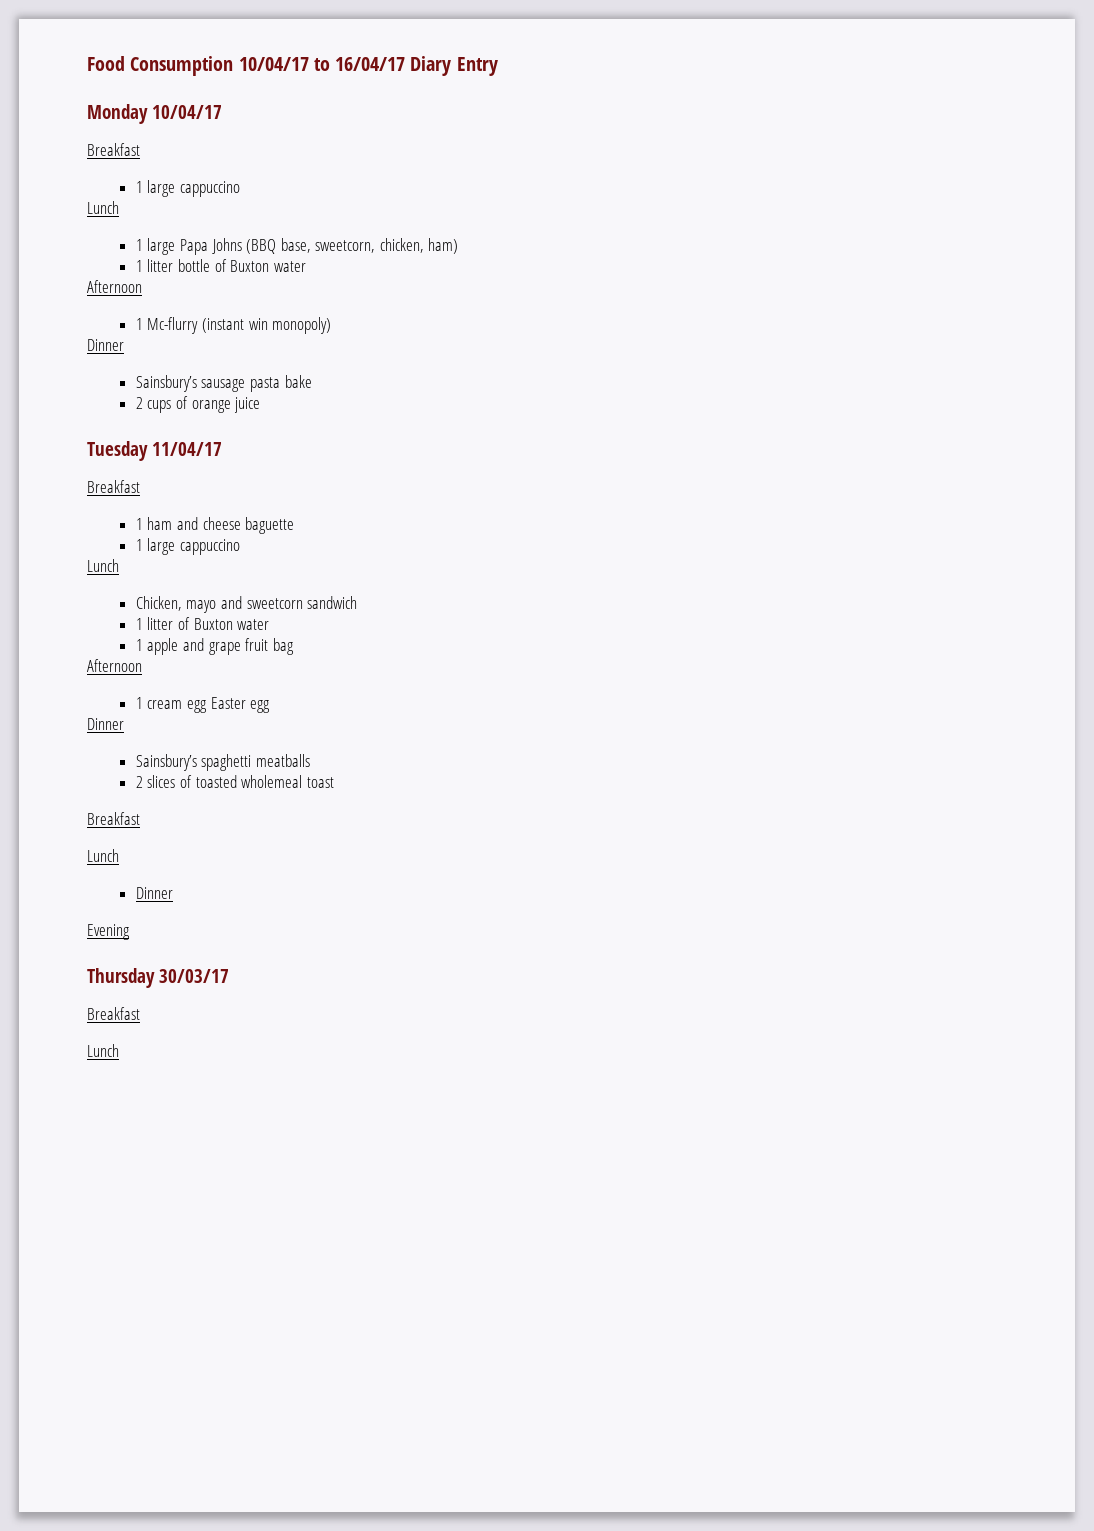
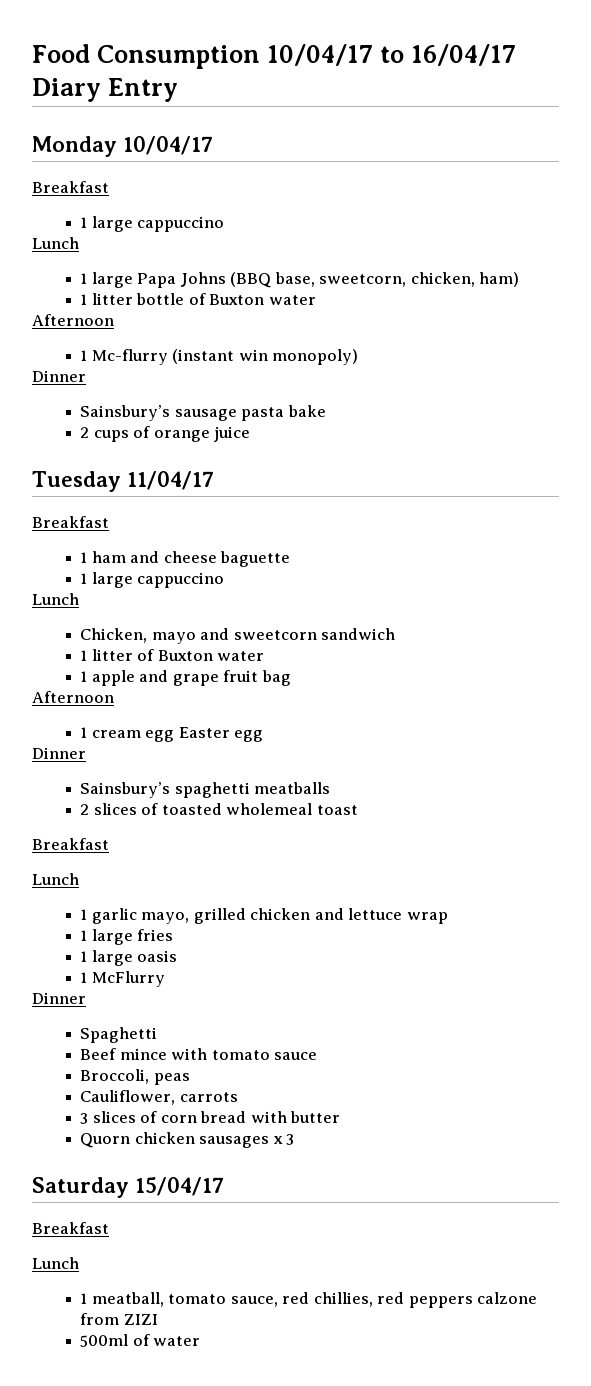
[135,887,173,899] [87,924,130,940] [87,968,229,988] [87,1007,140,1020] [87,1044,119,1057] Dinner // Evening // Thursday 30/03/17 // Breakfast // Lunch -> [80,908,448,924] [80,929,174,945] [80,950,178,966] [80,971,165,987] [32,992,86,1004] [80,1027,158,1043] [80,1048,318,1060] [80,1069,190,1085] [80,1090,238,1105] [80,1111,341,1124] [80,1132,295,1148] [32,1177,224,1198] [32,1222,109,1234] [32,1257,79,1269] [80,1292,538,1308] [80,1313,158,1325] [80,1334,201,1347] 1 garlic mayo, grilled chicken and lettuce wrap // 1 large fries // 1 large oasis // 1 McFlurry // Dinner // Spaghetti // Beef mince with tomato sauce // Broccoli, peas // Cauliflower, carrots // 3 slices of corn bread with butter // Quorn chicken sausages x 3 // Saturday 15/04/17 // Breakfast // Lunch // 1 meatball, tomato sauce, red chillies, red peppers calzone from ZIZI // 500ml of water

